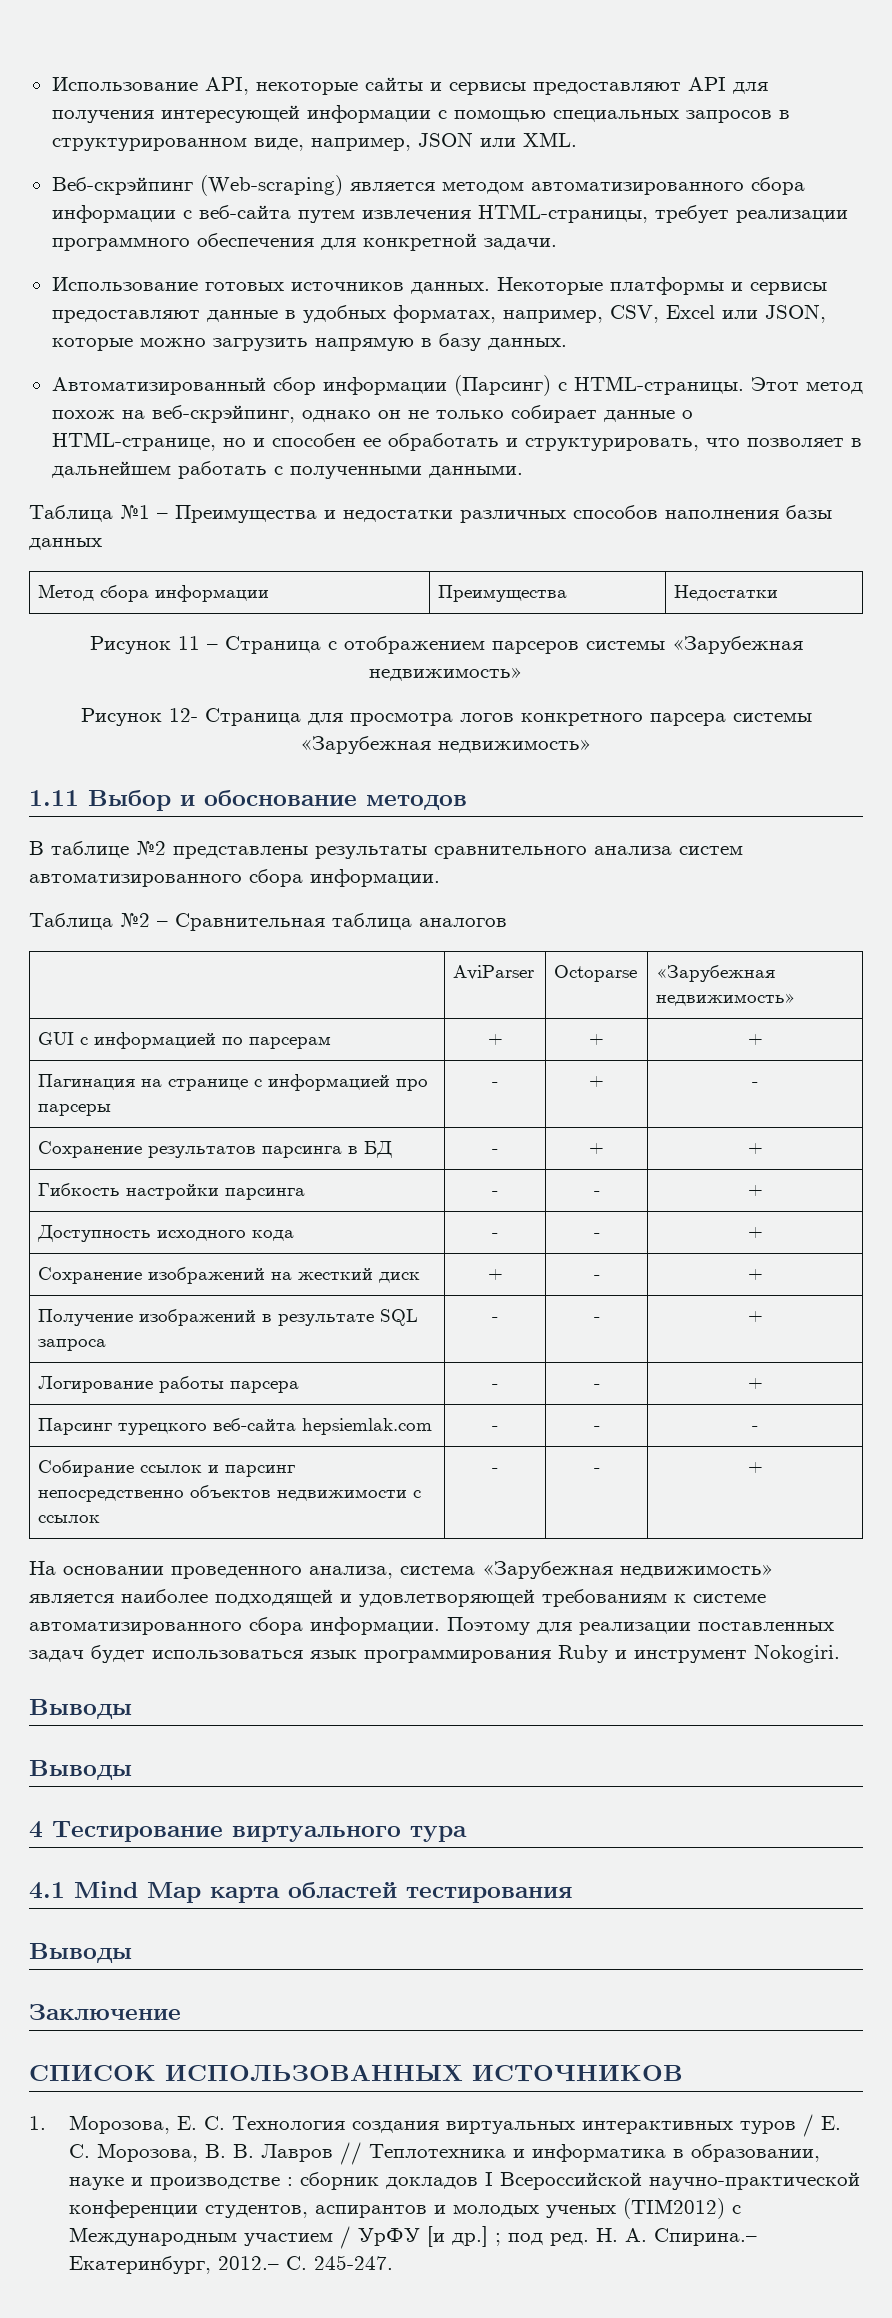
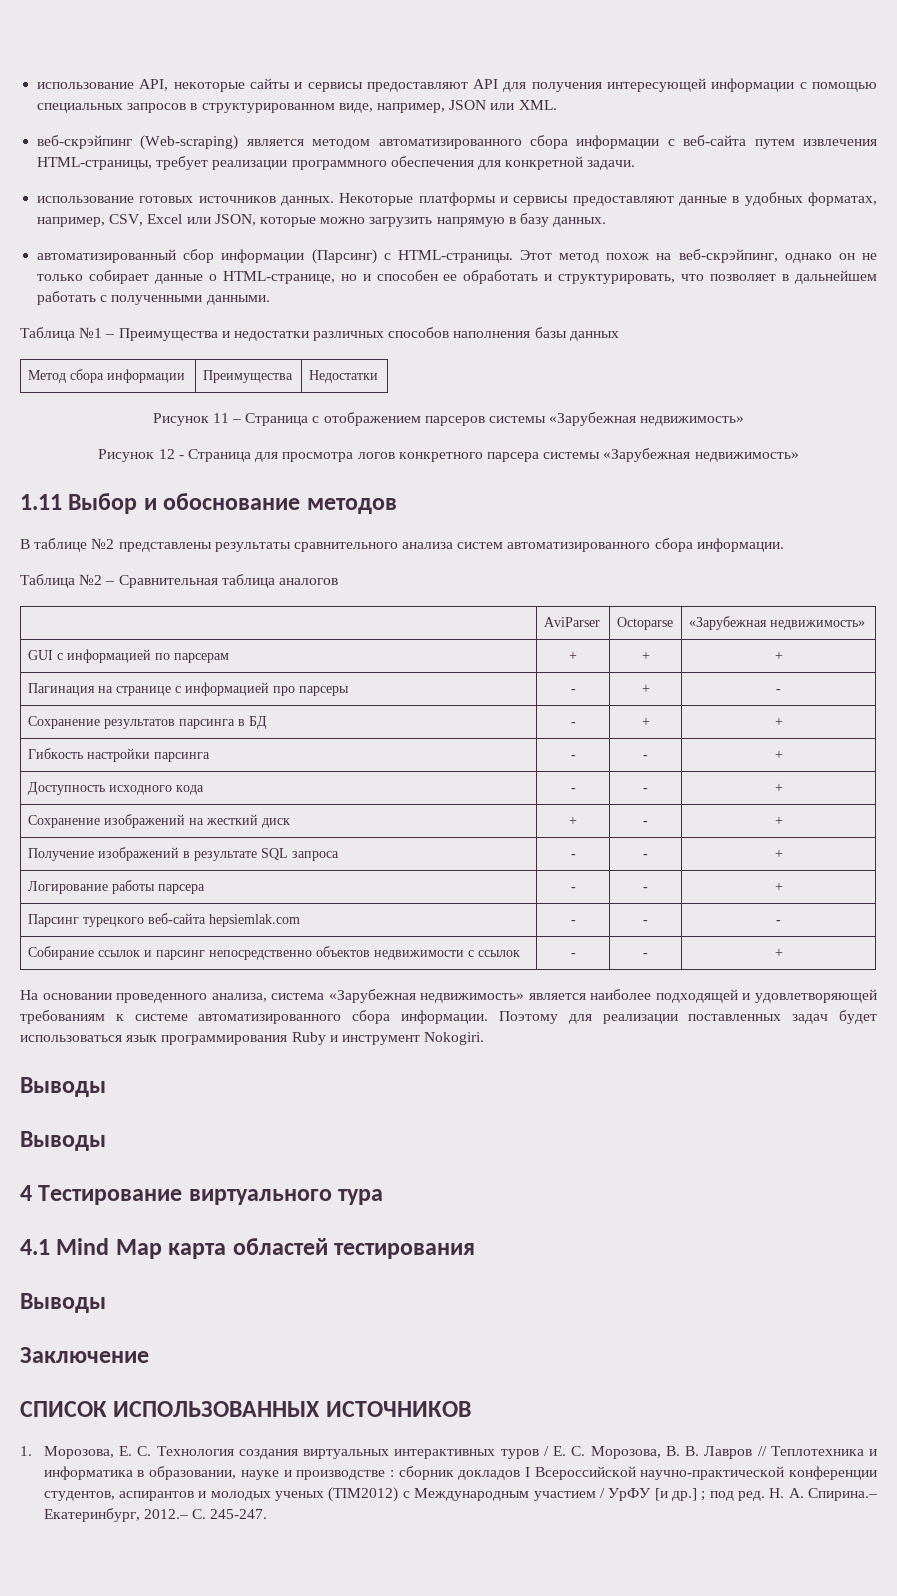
[51,77,198,91] Использование -> [37,82,135,89] использование
[51,177,193,195] Веб-скрэйпинг -> [37,135,133,149] веб-скрэйпинг
[51,277,198,291] Использование -> [37,196,135,203] использование
[51,377,266,395] Автоматизированный -> [37,249,177,263] автоматизированный
[168,708,198,722] 12- -> [158,449,184,459] 12 -

